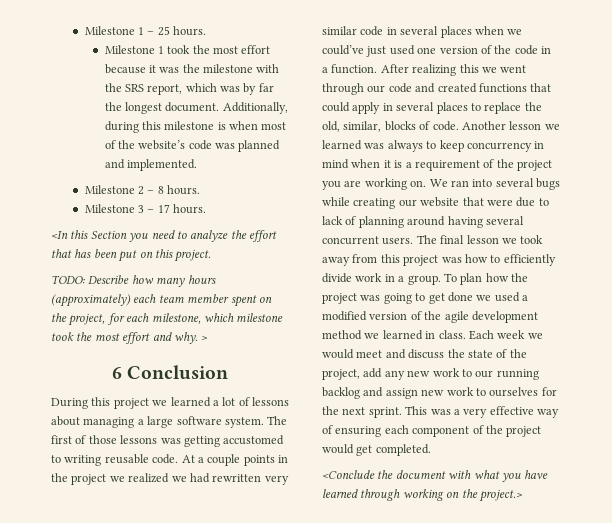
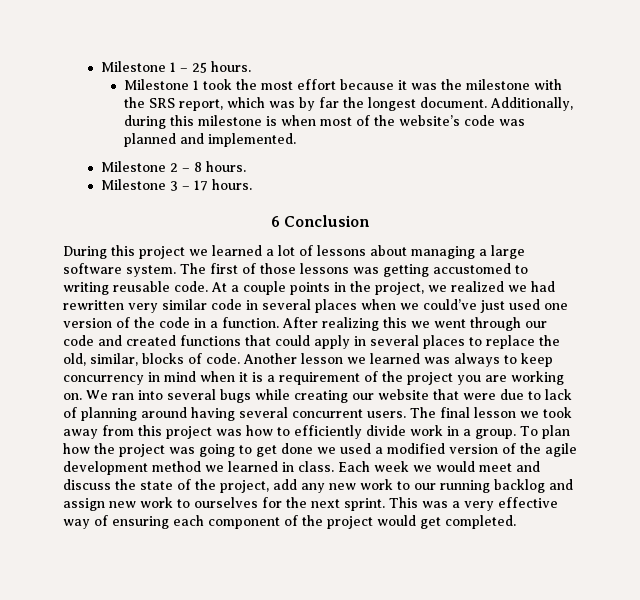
[51,230,277,242] [51,249,212,262] [51,275,216,287] [51,294,272,307] [51,313,284,326] [51,332,209,344] // <In this Section you need to analyze the effort that has been put on this project. // TODO: Describe how many hours (approximately) each team member spent on the project, for each milestone, which milestone took the most effort and why. > -> (253, 184) none
[71,474,107,485] project -> [375,282,424,295] project,
[322,470,549,482] [322,489,523,502] // <Conclude the document with what you have learned through working on the project.> -> (516, 522) none

